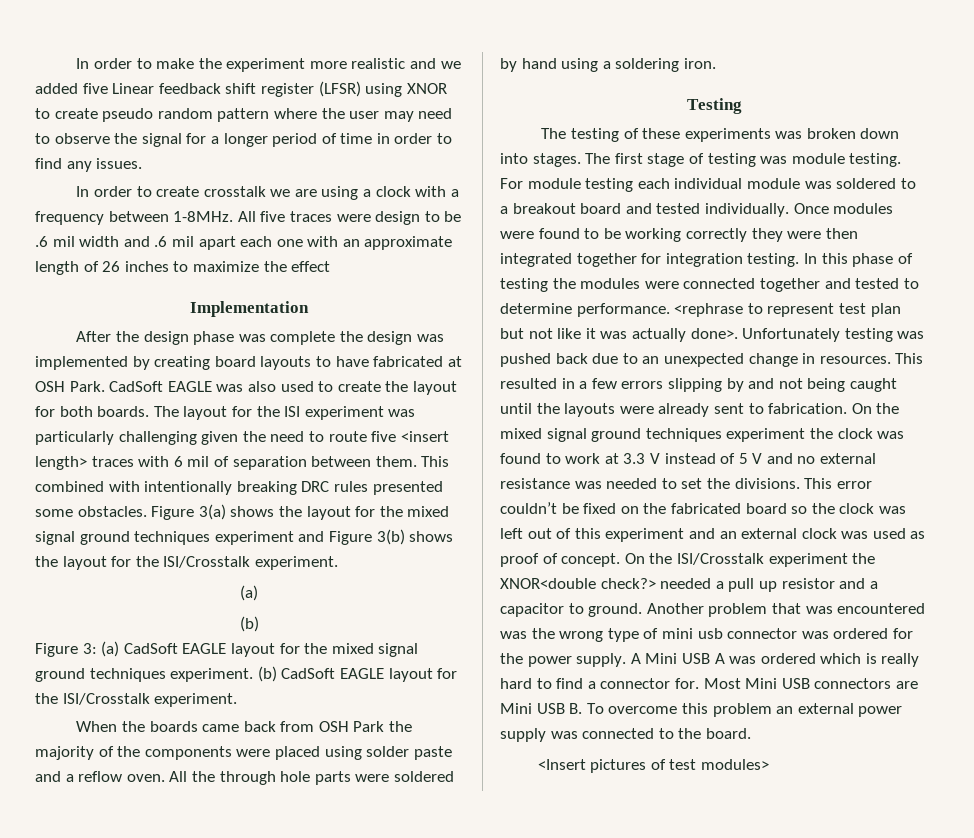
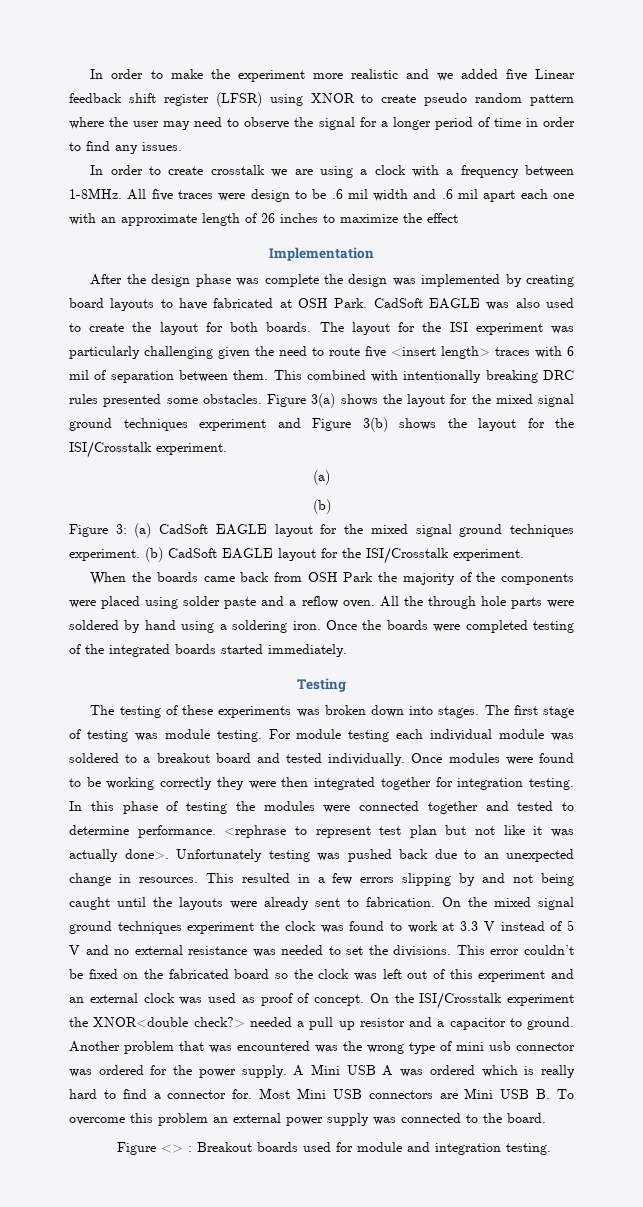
(716, 63) none -> [325,620,574,633] [69,644,347,657] Once the boards were completed testing of the integrated boards started immediately.
[537,759,769,773] <Insert pictures of test modules> -> [117,1142,552,1155] Figure <> : Breakout boards used for module and integration testing.

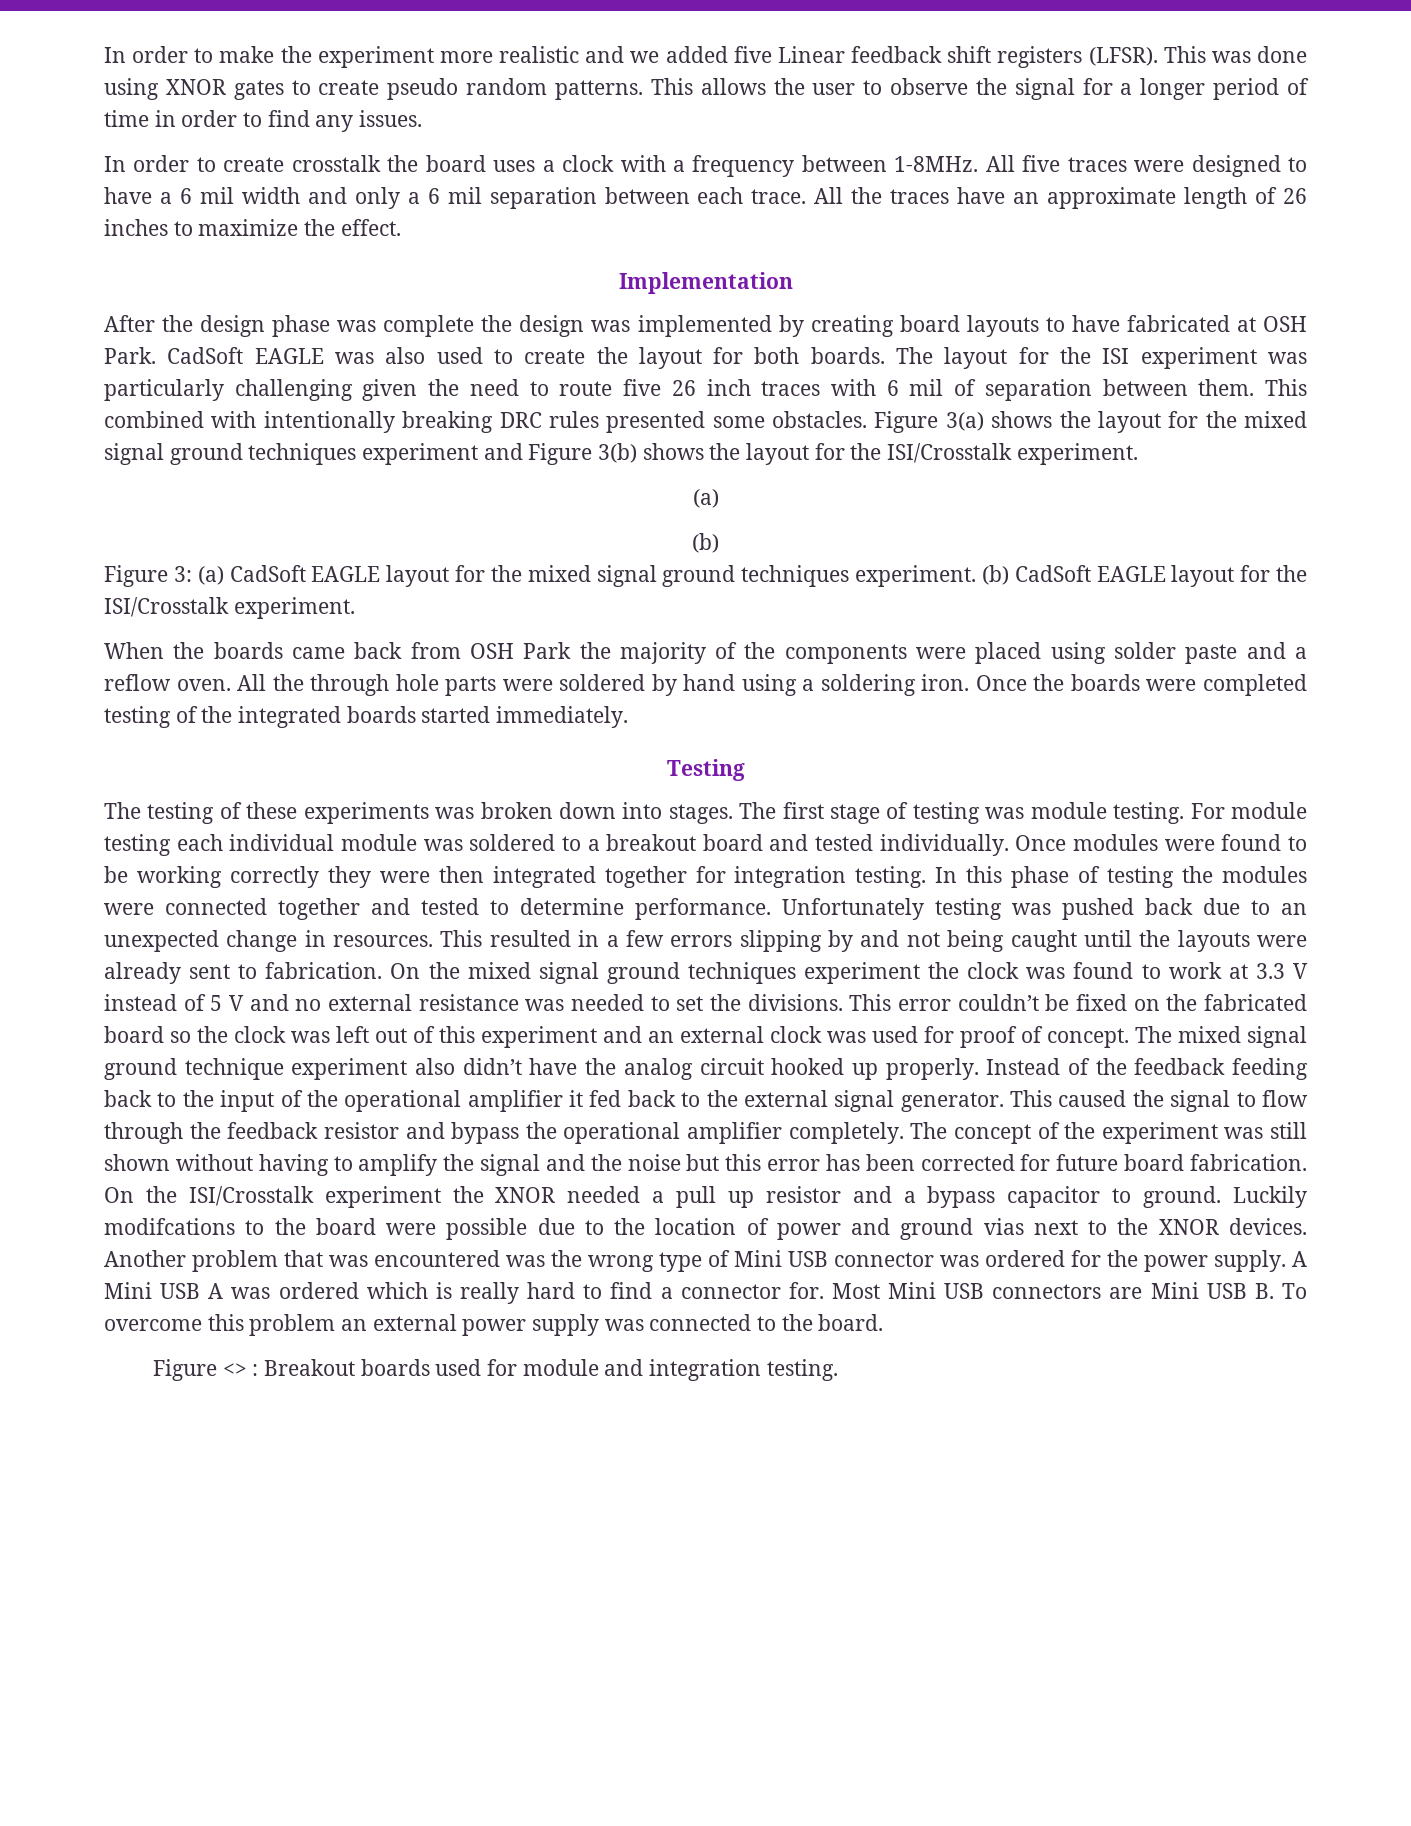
[163,92,262,107] register (LFSR) -> [997,46,1307,68] registers (LFSR). This was done
(355, 98) none -> [233,80,284,100] gates
[529,94,574,106] [69,117,223,130] pattern where the user may need -> [554,78,856,100] patterns. This allows the user
[271,166,353,178] we are using -> [387,155,536,172] the board uses
[250,189,574,202] [69,213,96,225] design to be .6 mil width and .6 mil apart each one with -> [1191,155,1308,177] [104,187,1006,209] designed to have a 6 mil width and only a 6 mil separation between each trace. All the traces have
[427,213,458,223] effect -> [340,219,401,236] effect.
[391,346,490,359] <insert length> -> [671,379,751,396] 26 inch
[224,825,574,838] [69,849,169,862] <rephrase to represent test plan but not like it was actually done>. -> (771, 909) none
[241,997,255,1003] as -> [924,1026,954,1043] for
(364, 1000) none -> [1135,1026,1307,1048] [104,1058,1308,1080] [104,1090,1308,1112] [104,1122,1307,1144] [104,1154,1308,1176] The mixed signal ground technique experiment also didn’t have the analog circuit hooked up properly. Instead of the feedback feeding back to the input of the operational amplifier it fed back to the external signal generator. This caused the signal to flow through the feedback resistor and bypass the operational amplifier completely. The concept of the experiment was still shown without having to amplify the signal and the noise but this error has been corrected for future board fabrication.
[93,1017,245,1028] XNOR<double check?> -> [495,1187,556,1203] XNOR
(445, 1024) none -> [927,1186,996,1208] bypass
(574, 1023) none -> [1233,1186,1307,1208] [104,1218,1308,1240] Luckily modifcations to the board were possible due to the location of power and ground vias next to the XNOR devices.
[456,1041,511,1051] mini usb -> [734,1250,828,1267] Mini USB

